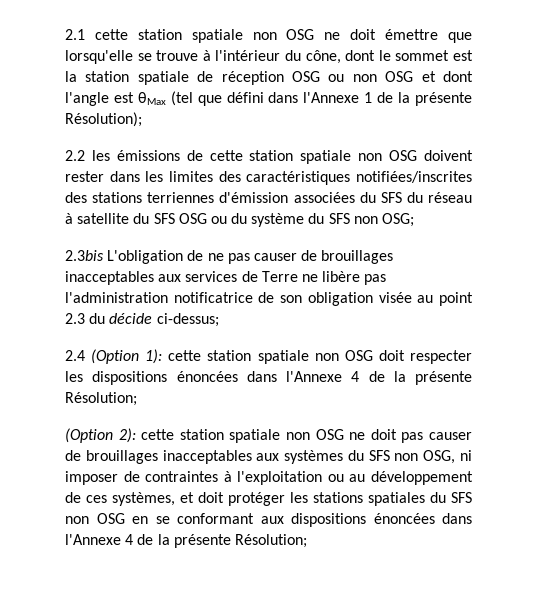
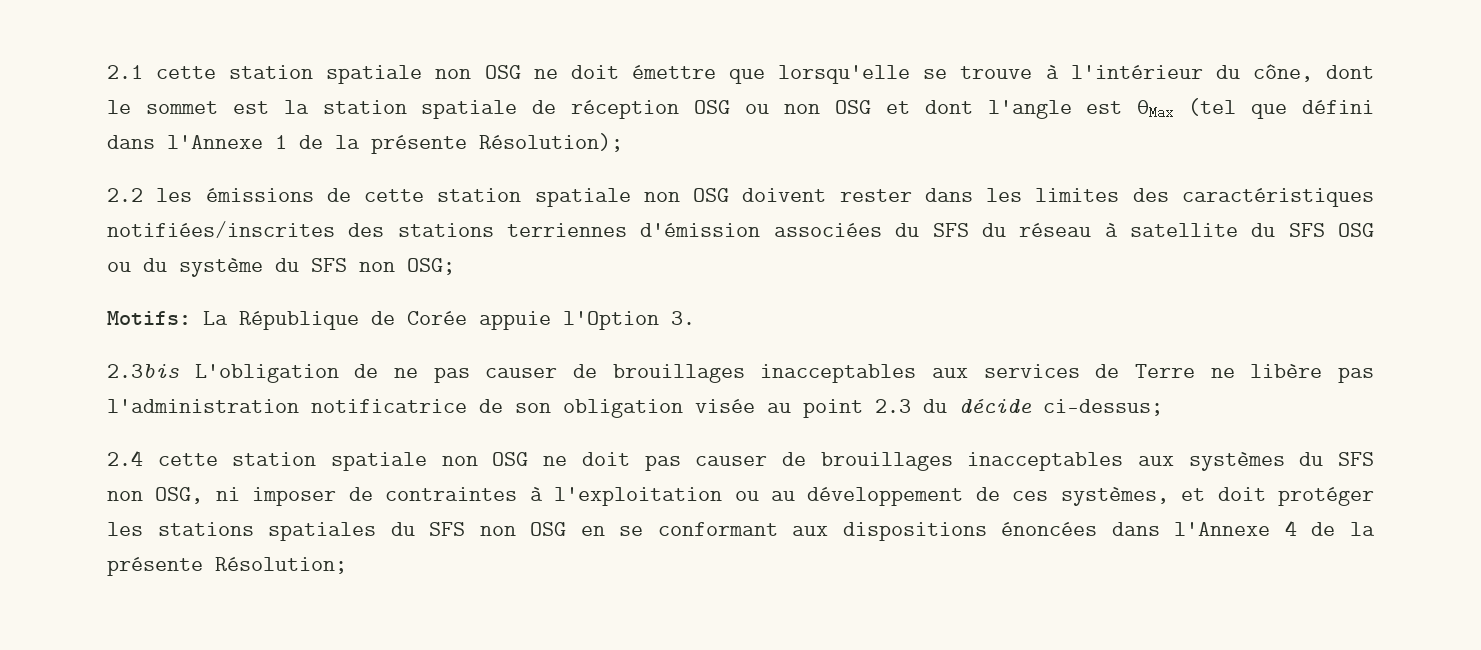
(415, 220) none -> [107,311,695,330] // Motifs: La République de Corée appuie l'Option 3.
[91,349,472,364] [65,371,472,385] [65,392,137,406] [65,428,136,443] (Option 1): cette station spatiale non OSG doit respecter les dispositions énoncées dans l'Annexe 4 de la présente Résolution; // (Option 2): -> (143, 458) none

